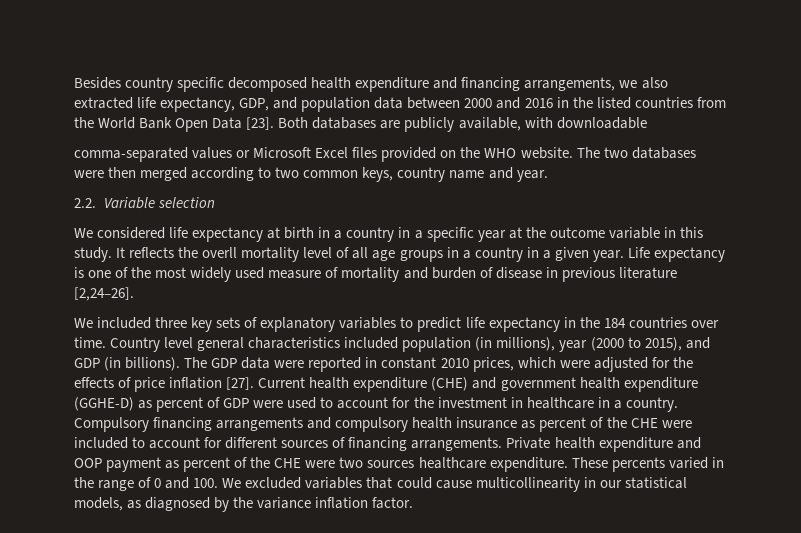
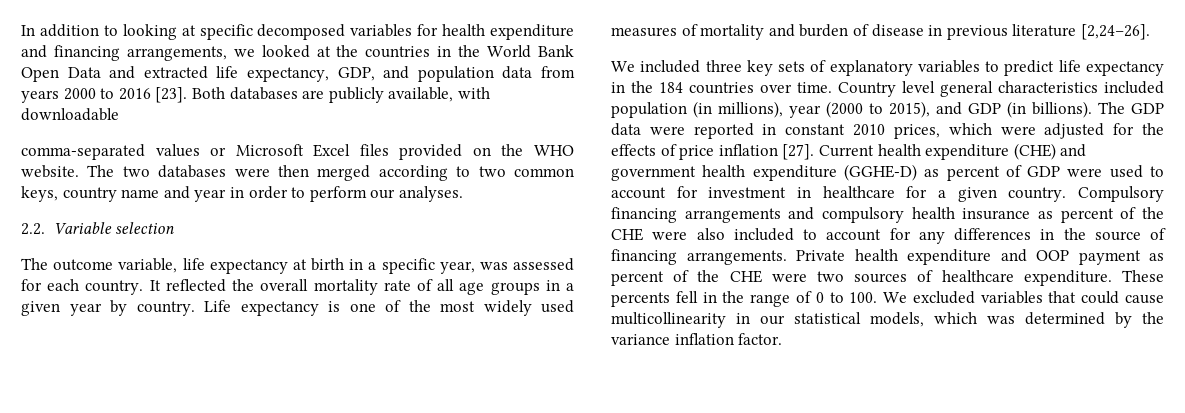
[74,77,308,92] Besides country specific decomposed -> [21,24,439,40] In addition to looking at specific decomposed variables for
[641,77,668,89] also -> [261,45,575,58] [21,66,136,82] looked at the countries in the World Bank Open Data and
[407,97,726,109] [74,117,243,132] between 2000 and 2016 in the listed countries from the World Bank Open Data -> [541,66,576,78] [21,88,151,103] from years 2000 to 2016
[516,170,548,182] year. -> [194,186,463,202] year in order to perform our analyses.
[74,227,166,239] We considered -> [21,258,178,273] The outcome variable,
[346,227,703,242] [74,247,333,262] country in a specific year at the outcome variable in this study. It reflects the overll mortality level -> [381,258,575,274] [21,279,411,295] specific year, was assessed for each country. It reflected the overall mortality rate
[474,247,624,262] country in a given year. -> [21,300,195,316] given year by country.
[268,270,322,279] measure -> [611,27,677,37] measures
[413,397,434,408] the -> (698, 192) none
[597,397,622,409] in a -> [906,186,997,202] for a given
(692, 424) none -> [696,228,725,240] also
[225,437,329,449] different sources -> [918,228,1141,244] any differences in the source
(415, 464) none -> [917,270,934,282] of
[668,457,708,469] varied -> [675,291,698,303] fell
[165,477,190,489] and -> [829,292,844,303] to
[127,497,211,511] as diagnosed -> [934,312,1105,325] which was determined

